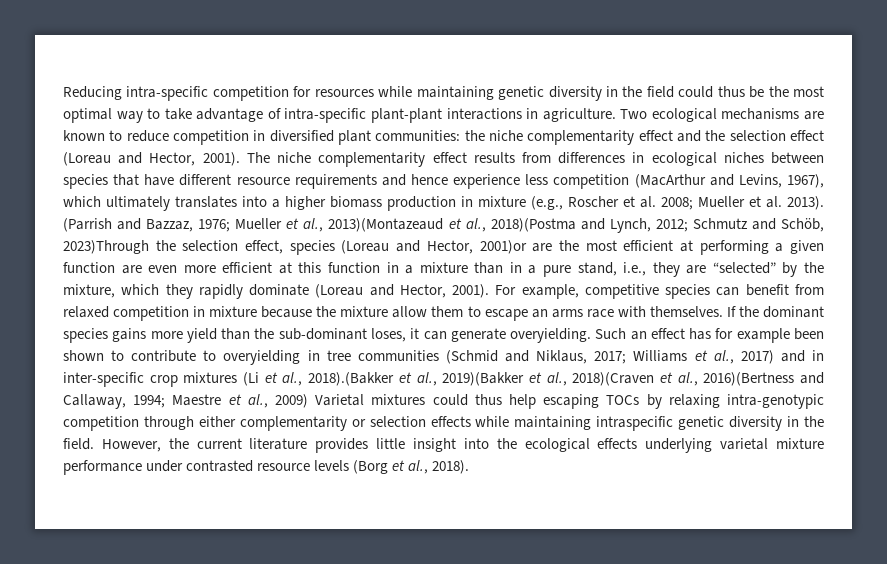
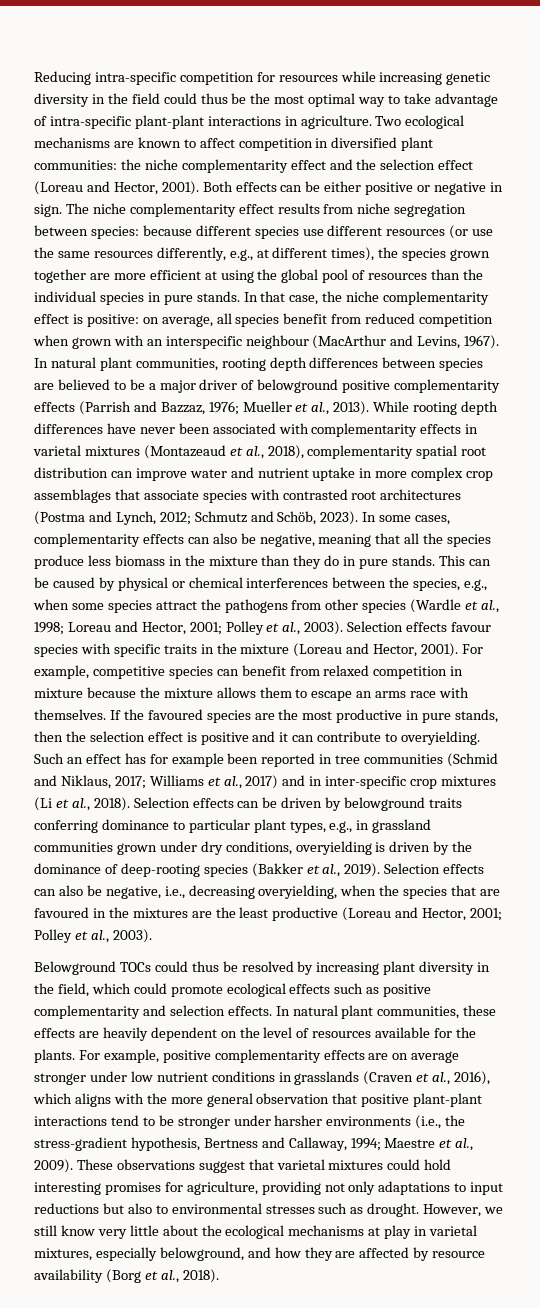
[416,86,494,100] maintaining -> [379,72,443,85] increasing
[126,130,169,142] reduce -> [199,138,235,148] affect
(240, 159) none -> [202,181,503,195] [34,204,62,217] Both effects can be either positive or negative in sign.
[558,152,824,166] [63,174,824,189] [63,196,824,211] differences in ecological niches between species that have different resource requirements and hence experience less competition (MacArthur and Levins, 1967), which ultimately translates into a higher biomass production in mixture (e.g., Roscher et al. 2008; Mueller et al. 2013). -> [357,203,467,217] [34,225,494,239] [34,247,491,261] [34,269,483,283] [34,291,490,305] [34,313,494,327] [33,335,500,349] [34,357,484,371] [34,379,501,393] [34,402,75,412] niche segregation between species: because different species use different resources (or use the same resources differently, e.g., at different times), the species grown together are more efficient at using the global pool of resources than the individual species in pure stands. In that case, the niche complementarity effect is positive: on average, all species benefit from reduced competition when grown with an interspecific neighbour (MacArthur and Levins, 1967). In natural plant communities, rooting depth differences between species are believed to be a major driver of belowground positive complementarity effects
[328,218,576,232] 2013)(Montazeaud et al., 2018)(Postma -> [333,401,499,415] [34,423,479,437] [33,445,487,459] [34,467,494,481] [34,489,462,503] [34,511,85,525] 2013). While rooting depth differences have never been associated with complementarity effects in varietal mixtures (Montazeaud et al., 2018), complementarity spatial root distribution can improve water and nutrient uptake in more complex crop assemblages that associate species with contrasted root architectures (Postma
[63,240,824,255] [63,262,824,277] [63,284,310,299] 2023)Through the selection effect, species (Loreau and Hector, 2001)or are the most efficient at performing a given function are even more efficient at this function in a mixture than in a pure stand, i.e., they are “selected” by the mixture, which they rapidly dominate -> [320,511,451,525] [34,533,492,547] [34,555,491,569] [34,577,488,591] [33,599,500,613] [34,621,492,635] [34,643,290,657] 2023). In some cases, complementarity effects can also be negative, meaning that all the species produce less biomass in the mixture than they do in pure stands. This can be caused by physical or chemical interferences between the species, e.g., when some species attract the pathogens from other species (Wardle et al., 1998; Loreau and Hector, 2001; Polley et al., 2003). Selection effects favour species with specific traits in the mixture
[392,306,428,318] allow -> [216,687,256,698] allows
[762,306,824,318] [63,328,506,343] dominant species gains more yield than the sub-dominant loses, it can generate -> [147,709,499,723] [34,731,398,745] favoured species are the most productive in pure stands, then the selection effect is positive and it can contribute to
[63,350,301,365] shown to contribute to overyielding -> [261,753,316,767] reported
[308,372,795,386] 2018).(Bakker et al., 2019)(Bakker et al., 2018)(Craven et al., 2016)(Bertness -> [93,797,463,811] [34,819,432,833] [34,841,473,855] [34,863,485,877] [34,885,501,899] [34,907,503,921] [34,929,152,943] [34,961,491,975] [34,983,432,997] [34,1005,497,1019] [34,1027,477,1041] [34,1049,460,1063] [34,1071,491,1085] [33,1093,483,1107] [34,1115,466,1129] [34,1137,258,1151] 2018). Selection effects can be driven by belowground traits conferring dominance to particular plant types, e.g., in grassland communities grown under dry conditions, overyielding is driven by the dominance of deep-rooting species (Bakker et al., 2019). Selection effects can also be negative, i.e., decreasing overyielding, when the species that are favoured in the mixtures are the least productive (Loreau and Hector, 2001; Polley et al., 2003). // Belowground TOCs could thus be resolved by increasing plant diversity in the field, which could promote ecological effects such as positive complementarity and selection effects. In natural plant communities, these effects are heavily dependent on the level of resources available for the plants. For example, positive complementarity effects are on average stronger under low nutrient conditions in grasslands (Craven et al., 2016), which aligns with the more general observation that positive plant-plant interactions tend to be stronger under harsher environments (i.e., the stress-gradient hypothesis, Bertness
[275,394,824,409] [63,416,824,431] [63,438,825,453] [63,460,350,475] 2009) Varietal mixtures could thus help escaping TOCs by relaxing intra-genotypic competition through either complementarity or selection effects while maintaining intraspecific genetic diversity in the field. However, the current literature provides little insight into the ecological effects underlying varietal mixture performance under contrasted resource levels -> [34,1159,452,1173] [34,1181,504,1195] [34,1203,504,1217] [34,1225,478,1239] [34,1247,486,1261] [34,1269,103,1283] 2009). These observations suggest that varietal mixtures could hold interesting promises for agriculture, providing not only adaptations to input reductions but also to environmental stresses such as drought. However, we still know very little about the ecological mechanisms at play in varietal mixtures, especially belowground, and how they are affected by resource availability

